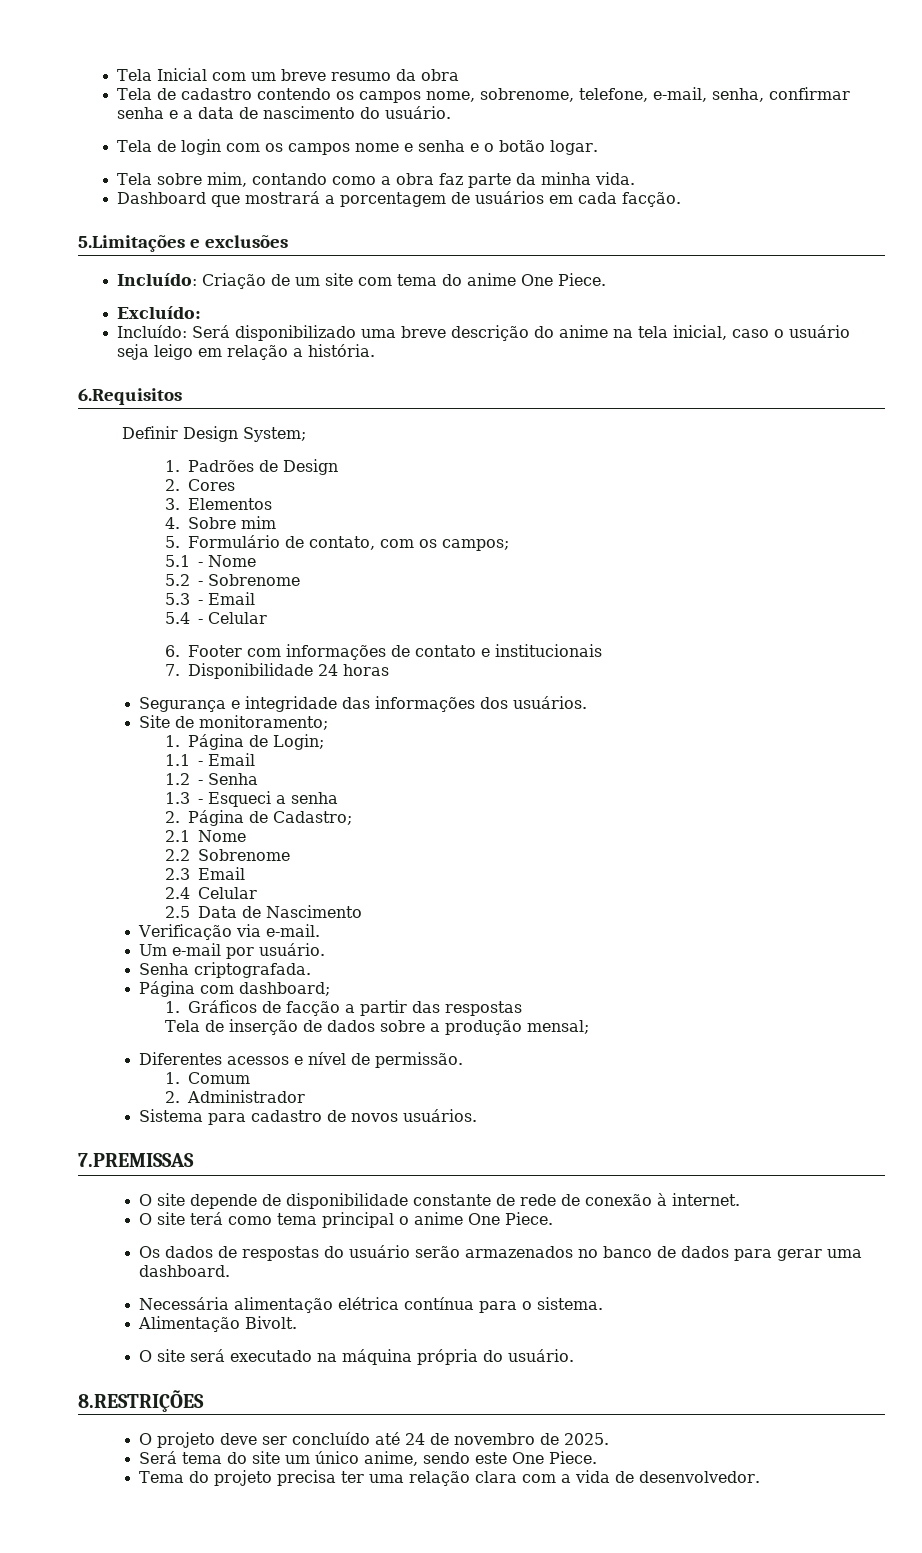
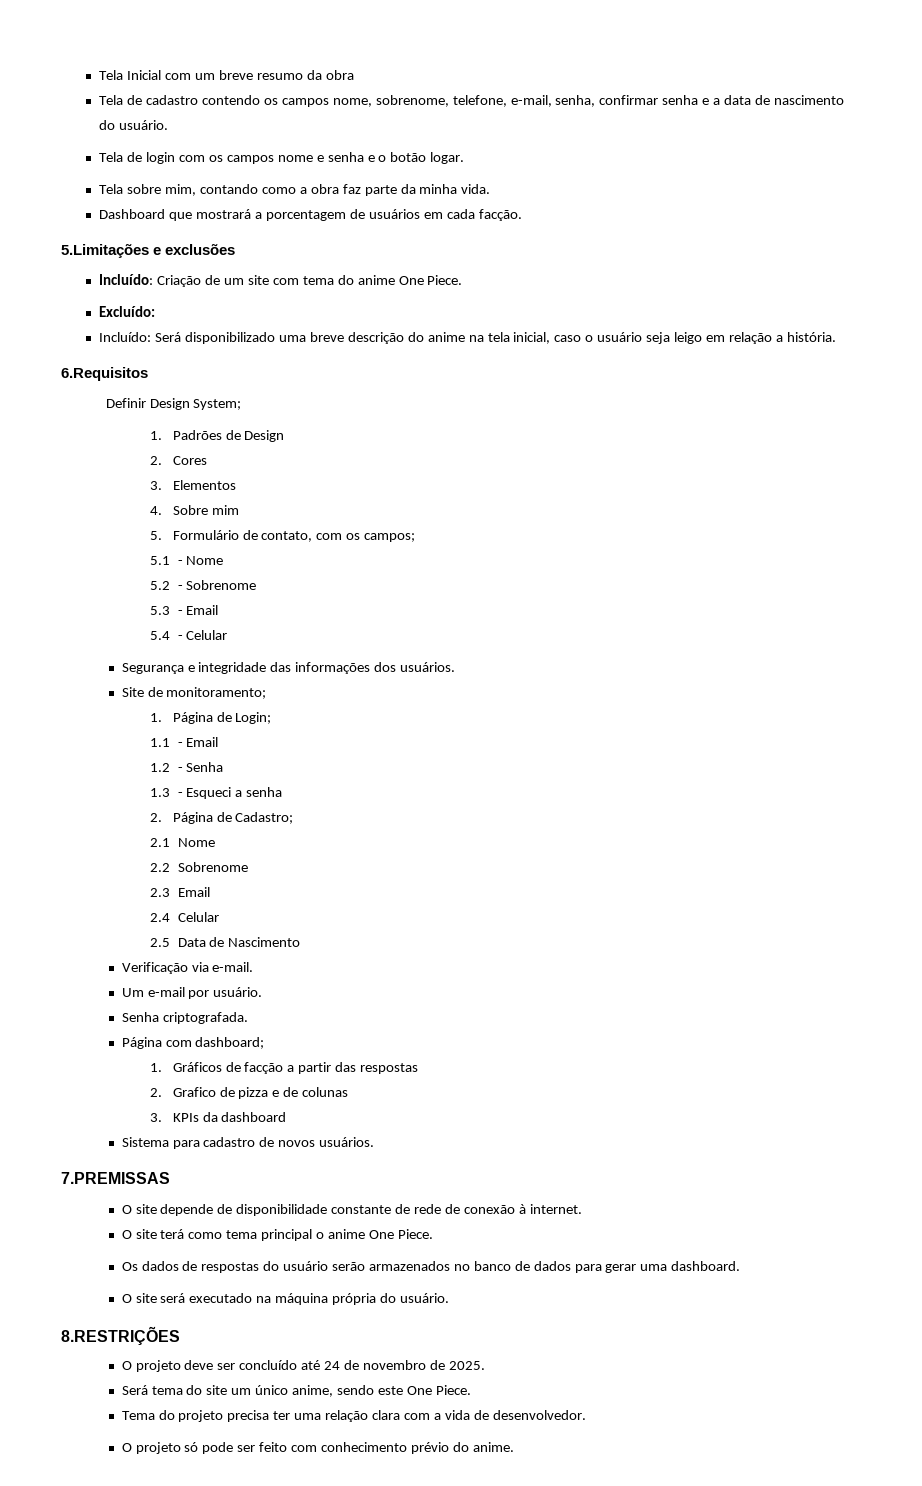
[165,644,603,660] [165,663,390,679] // 6. Footer com informações de contato e institucionais // 7. Disponibilidade 24 horas -> (228, 635) none
[165,1019,590,1035] [139,1052,464,1068] [165,1072,251,1084] [165,1090,306,1103] Tela de inserção de dados sobre a produção mensal; // Diferentes acessos e nível de permissão. // 1. Comum // 2. Administrador -> [150,1087,349,1099] [150,1112,287,1122] 2. Grafico de pizza e de colunas // 3. KPIs da dashboard
[139,1297,604,1313] [138,1316,298,1332] // Necessária alimentação elétrica contínua para o sistema. // Alimentação Bivolt. -> (741, 1266) none
(761, 1477) none -> [121,1442,514,1454] // O projeto só pode ser feito com conhecimento prévio do anime.

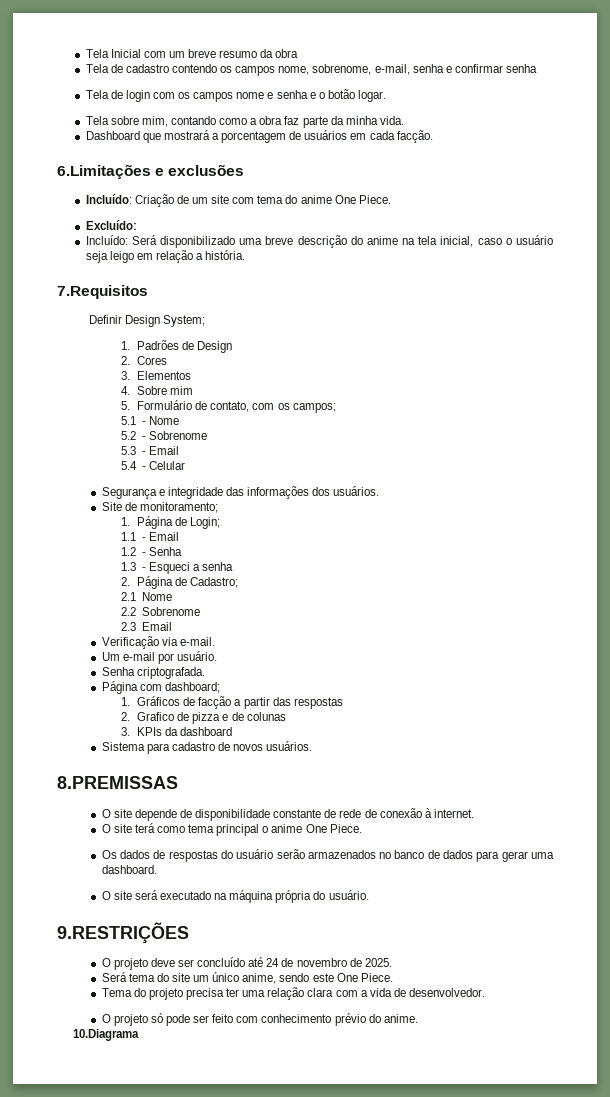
[452,95,596,107] telefone, e-mail, senha, -> [374,64,452,75] e-mail, senha e
[702,95,844,105] [99,120,169,130] e a data de nascimento do usuário. -> (537, 68) none
[61,243,149,258] 5.Limitações -> [57,164,151,179] 6.Limitações
[61,367,148,381] 6.Requisitos -> [57,285,148,299] 7.Requisitos
[150,912,219,922] [150,937,301,947] // 2.4 Celular // 2.5 Data de Nascimento -> (172, 626) none
[61,1172,170,1184] 7.PREMISSAS -> [57,776,178,789] 8.PREMISSAS
[61,1326,180,1345] 8.RESTRIÇÕES -> [57,922,189,944] 9.RESTRIÇÕES
(514, 1447) none -> [73,1029,140,1041] // 10.Diagrama

